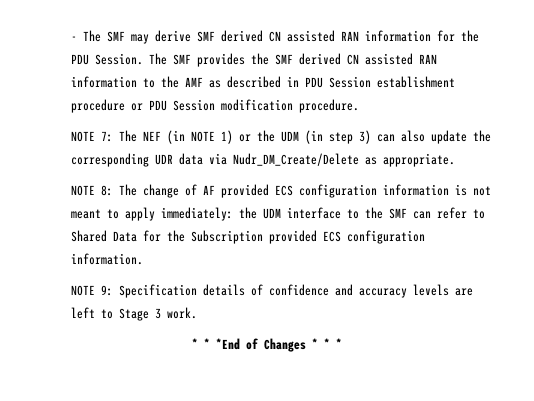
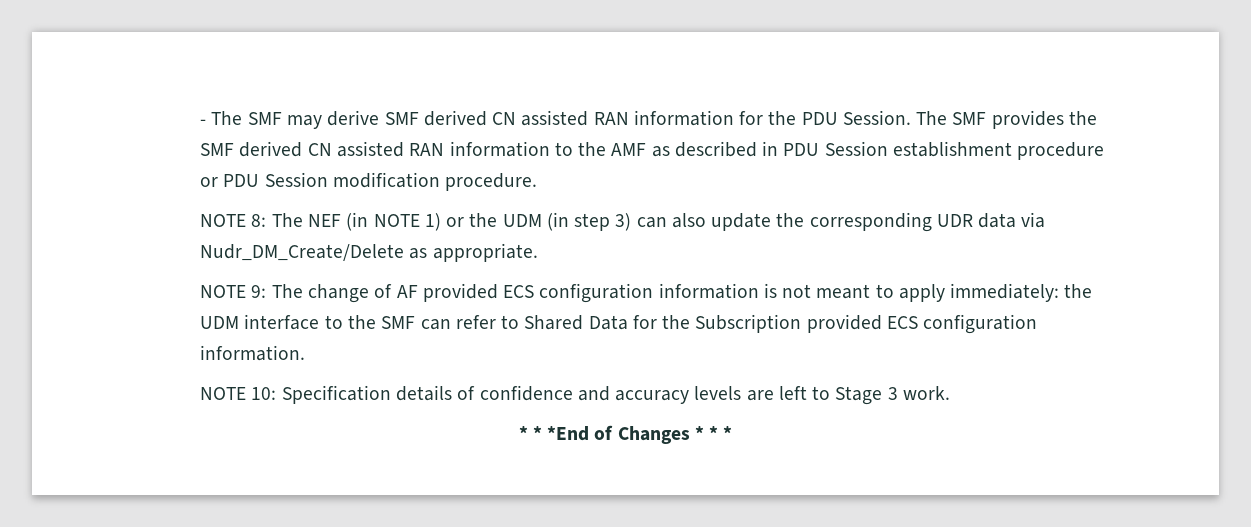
[101,131,114,142] 7: -> [251,214,267,227] 8:
[101,185,114,196] 8: -> [251,285,267,298] 9:
[101,285,114,296] 9: -> [251,387,277,400] 10:

